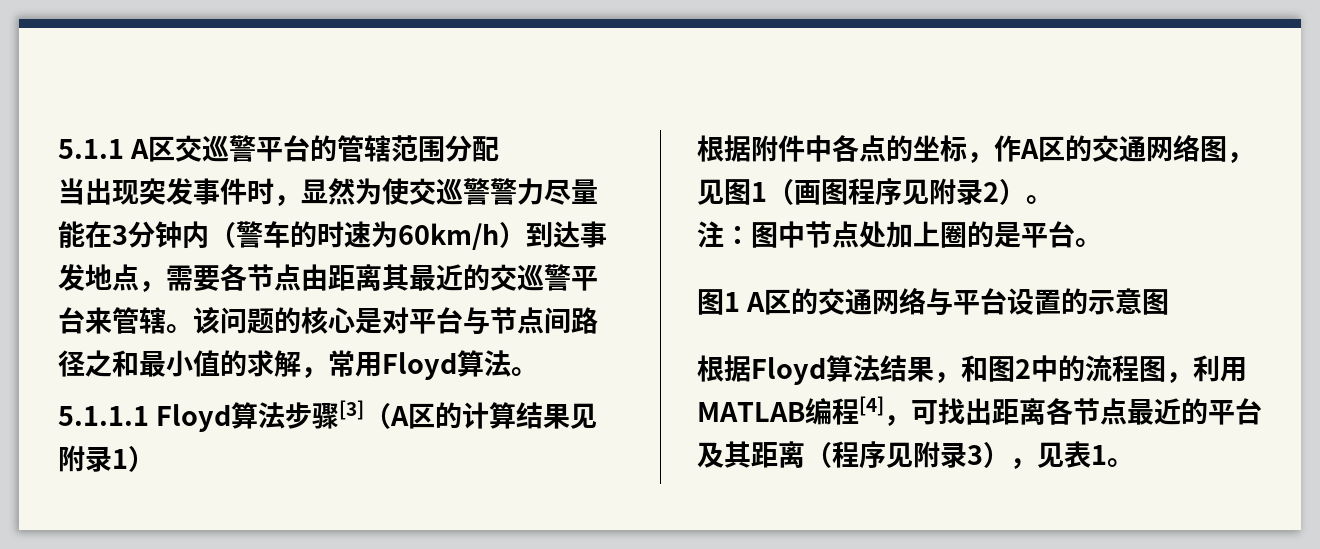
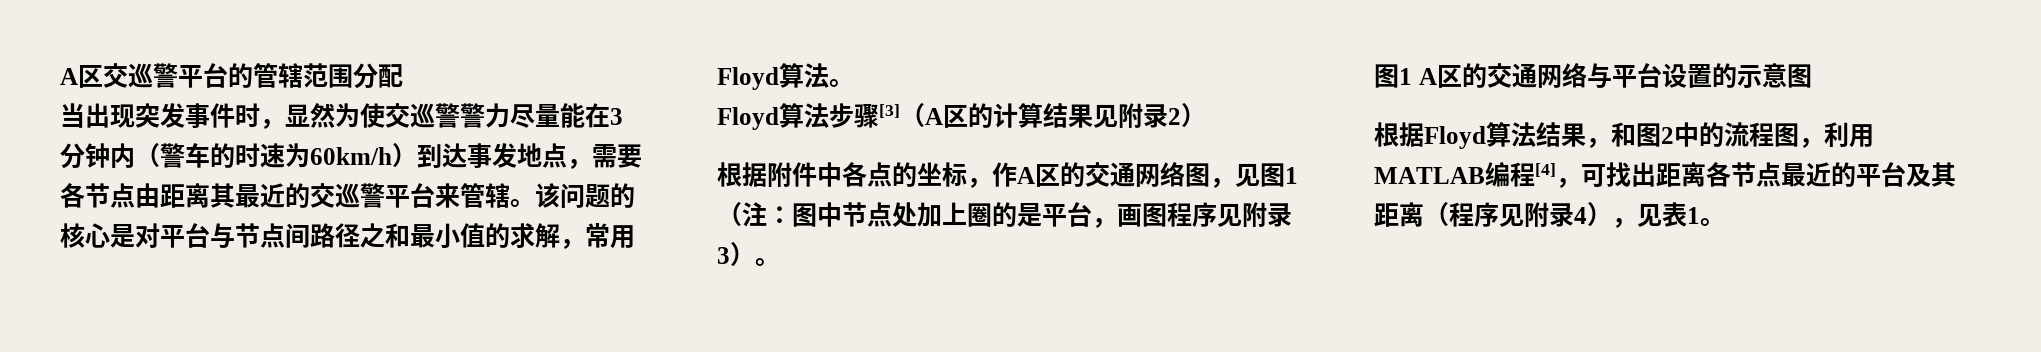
[58,139,124,159] 5.1.1 -> (60, 76) none
[58,406,149,426] 5.1.1.1 -> (854, 83) none
[112,449,128,469] 1 -> [1168,108,1181,125] 2
[794,178,1053,206] 画图程序见附录2）。 // -> (742, 214) none
(1075, 234) none -> [1092,202,1292,228] [717,242,755,266] ，画图程序见附录3）
[967,445,983,465] 3 -> [1574,207,1587,224] 4

